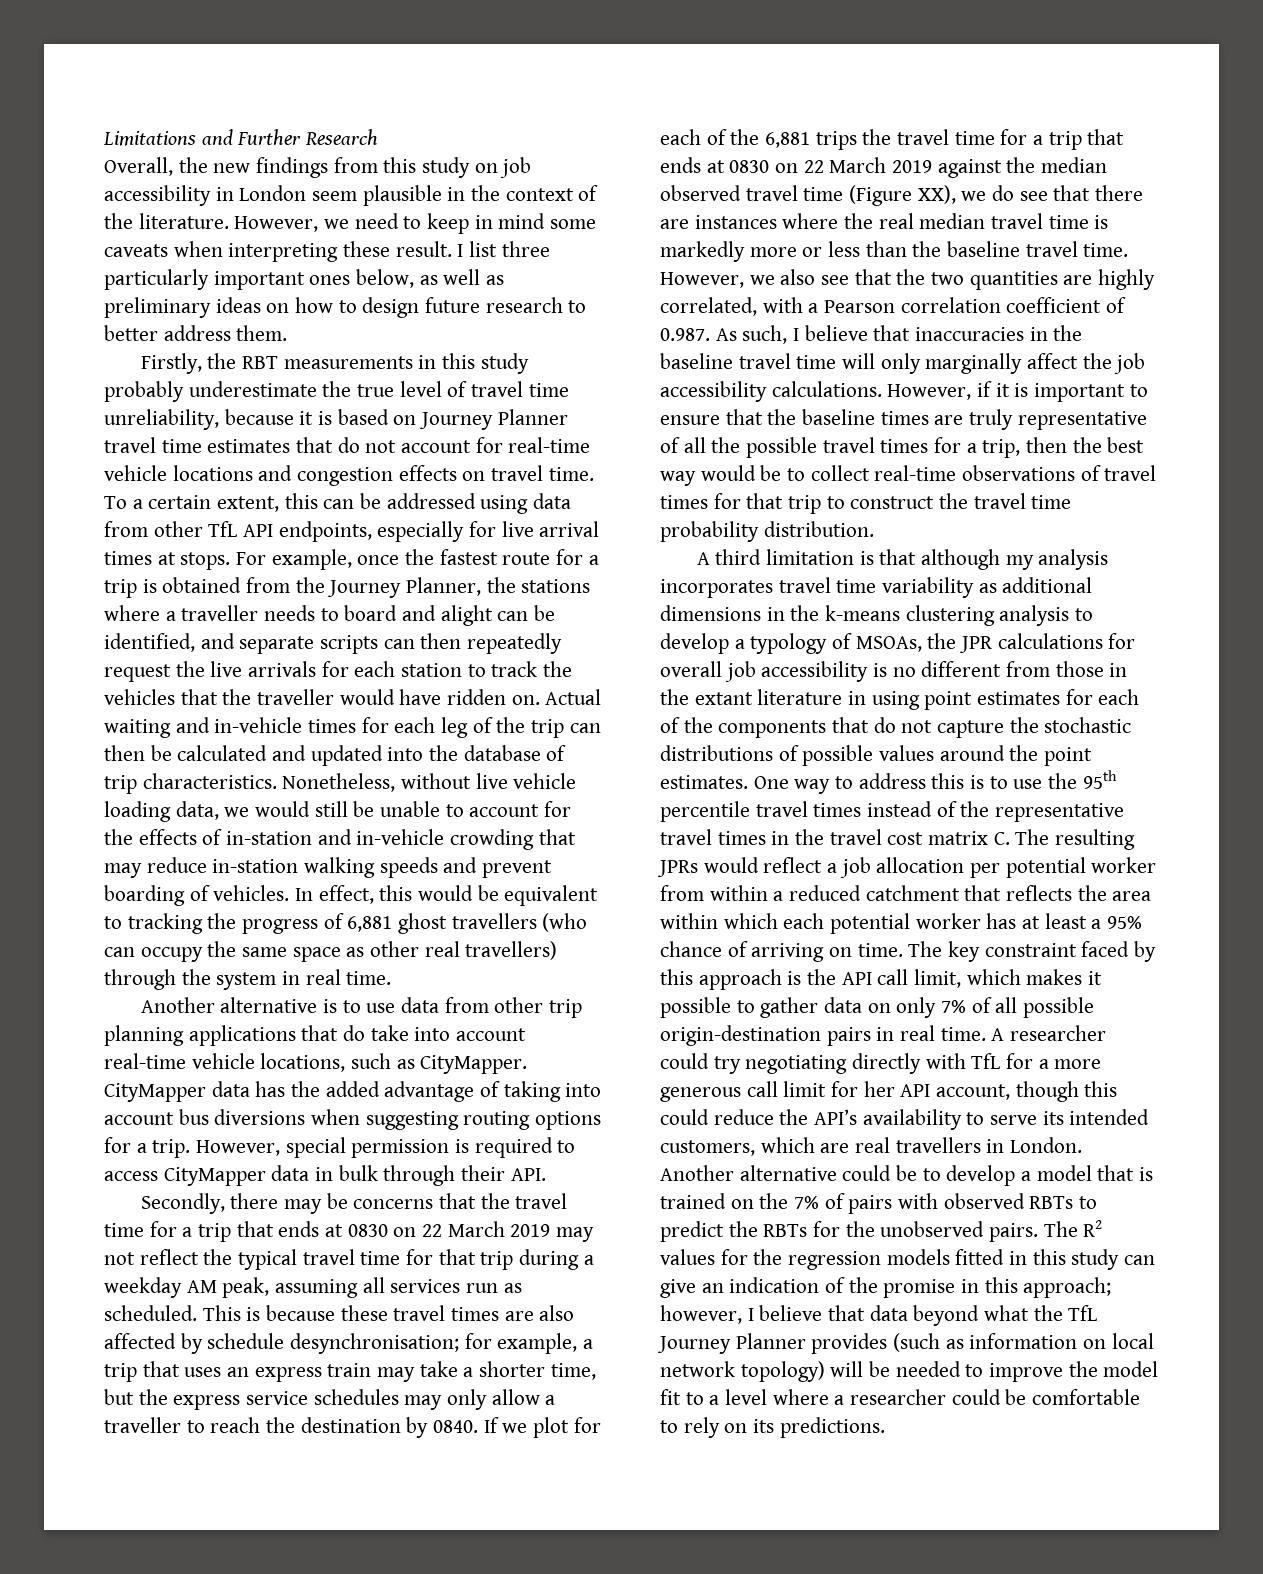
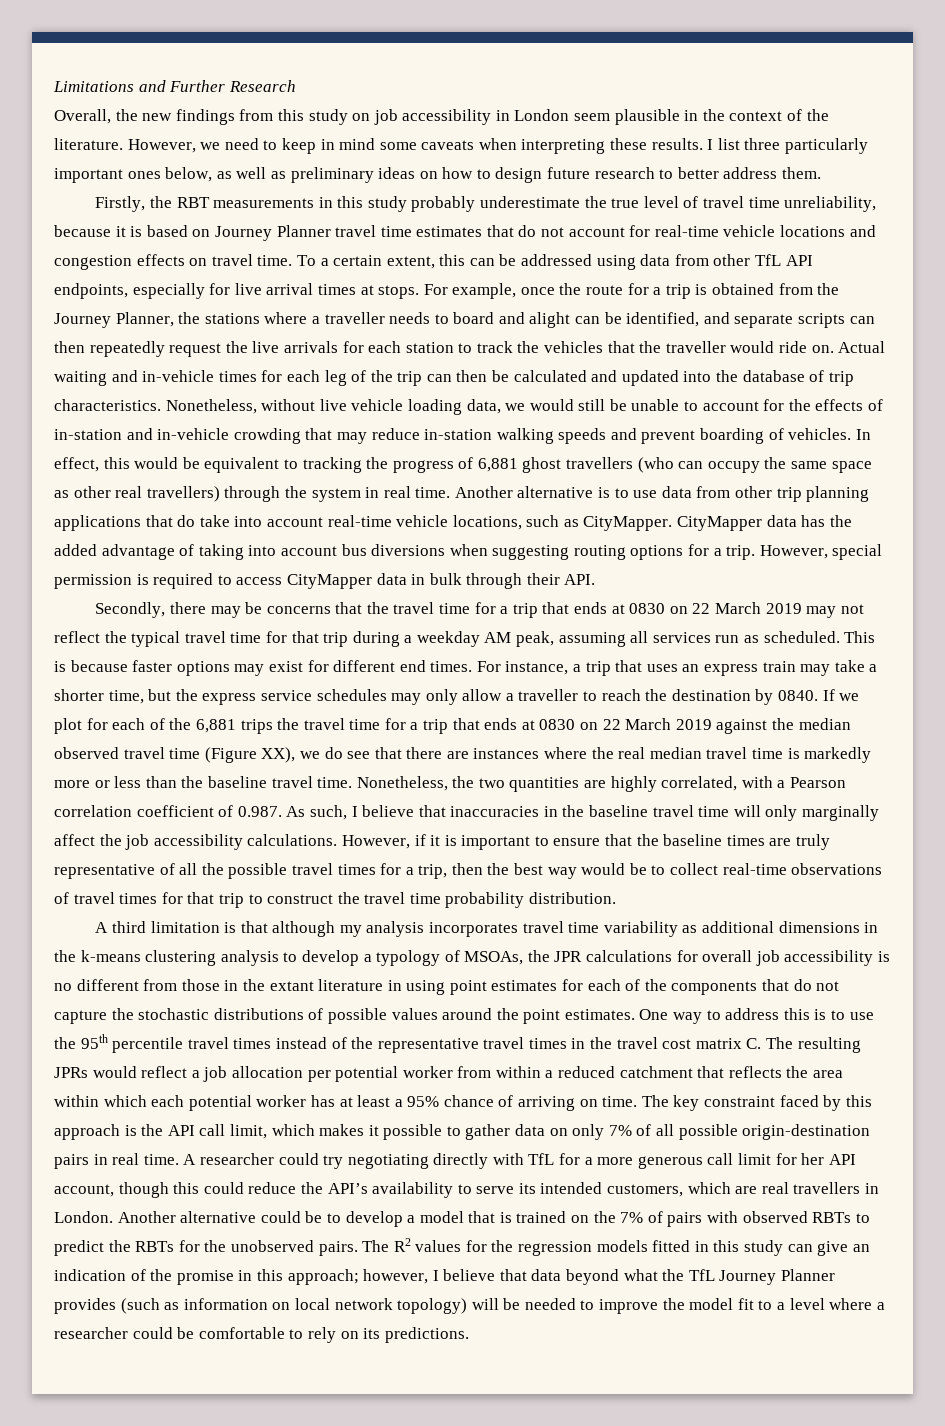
[395,241,452,257] result. -> [651,138,703,150] results.
[439,549,498,565] fastest -> (582, 289) none
[399,689,507,705] have ridden -> [779,341,808,353] ride
(392, 978) // -> (451, 492) none
[340,1305,575,1321] [104,1333,578,1354] these travel times are also affected by schedule desynchronisation; for example, -> [132,660,569,676] faster options may exist for different end times. For instance,
[660,269,892,288] However, we also see that -> [356,776,448,791] Nonetheless,

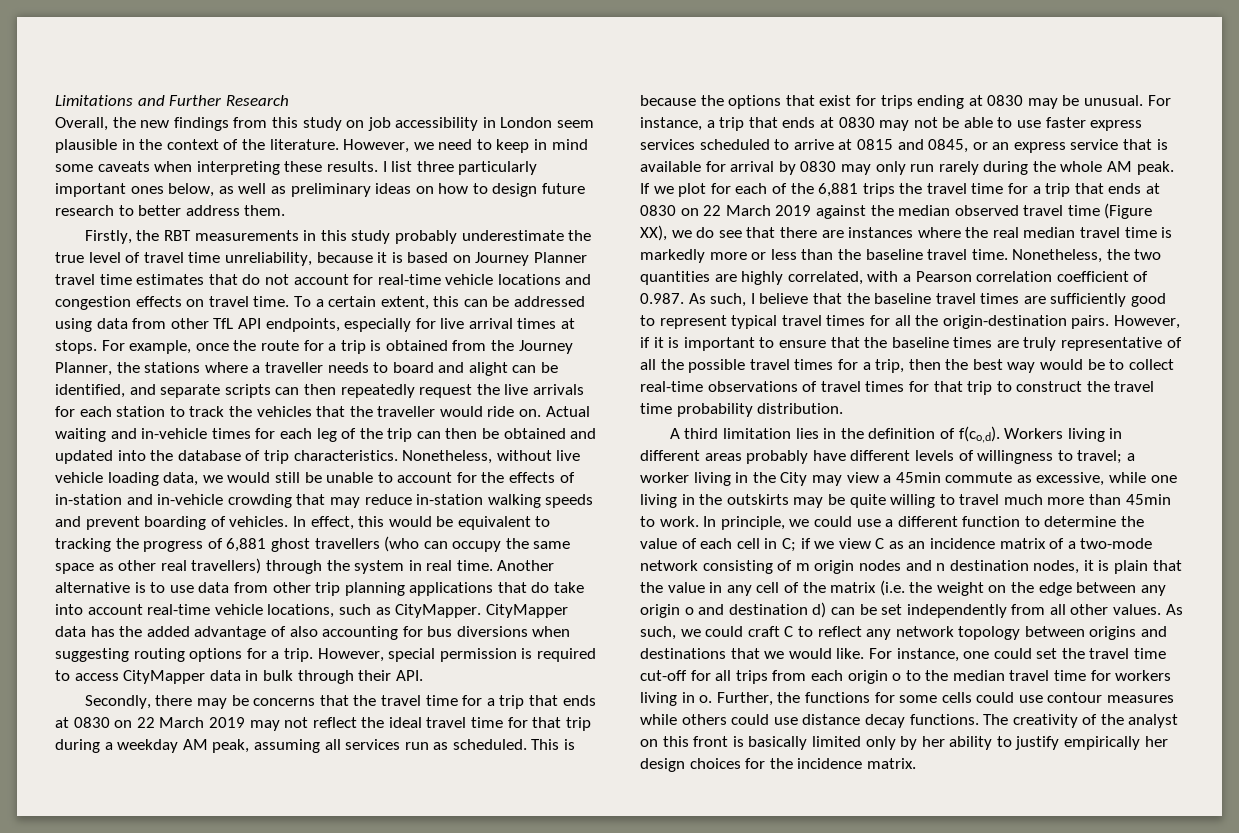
[513,370,587,382] calculated -> [503,428,566,439] obtained
[198,544,337,560] taking into account -> [289,626,423,640] also accounting for
[131,631,181,647] typical -> [388,717,422,728] ideal
[132,660,473,676] faster options may exist for different end times. -> [700,95,1144,109] the options that exist for trips ending at 0830 may be unusual.
[646,660,878,676] [54,689,819,705] uses an express train may take a shorter time, but the express service schedules may only allow a traveller to reach the destination by 0840. -> [782,117,1143,131] [640,139,1168,153] [640,161,1174,175] ends at 0830 may not be able to use faster express services scheduled to arrive at 0815 and 0845, or an express service that is available for arrival by 0830 may only run rarely during the whole AM peak.
[450,805,880,821] [54,834,338,850] inaccuracies in the baseline travel time will only marginally affect the job accessibility calculations. -> [846,293,1167,307] [640,315,1110,329] the baseline travel times are sufficiently good to represent typical travel times for all the origin-destination pairs.
[224,921,879,937] [54,950,891,966] [54,979,840,995] [54,1008,874,1024] [54,1034,861,1053] [54,1066,844,1082] [54,1095,872,1111] [54,1124,871,1140] [54,1153,856,1169] [54,1182,880,1198] [54,1211,870,1227] [54,1238,870,1256] [54,1269,836,1285] [54,1298,885,1314] [54,1327,469,1343] is that although my analysis incorporates travel time variability as additional dimensions in the k-means clustering analysis to develop a typology of MSOAs, the JPR calculations for overall job accessibility is no different from those in the extant literature in using point estimates for each of the components that do not capture the stochastic distributions of possible values around the point estimates. One way to address this is to use the 95th percentile travel times instead of the representative travel times in the travel cost matrix C. The resulting JPRs would reflect a job allocation per potential worker from within a reduced catchment that reflects the area within which each potential worker has at least a 95% chance of arriving on time. The key constraint faced by this approach is the API call limit, which makes it possible to gather data on only 7% of all possible origin-destination pairs in real time. A researcher could try negotiating directly with TfL for a more generous call limit for her API account, though this could reduce the API’s availability to serve its intended customers, which are real travellers in London. Another alternative could be to develop a model that is trained on the 7% of pairs with observed RBTs to predict the RBTs for the unobserved pairs. The R2 values for the regression models fitted in this study can give an indication of the promise in this approach; however, I believe that data beyond what the TfL Journey Planner provides (such as information on local network topology) will be needed to improve the model fit to a level where a researcher could be comfortable to rely on its predictions. -> [795,426,1123,443] [640,450,1135,464] [640,472,1177,486] [640,494,1171,508] [640,516,1145,530] [640,538,1153,552] [640,560,1182,574] [640,580,1166,596] [640,602,1183,618] [640,626,1168,640] [640,648,1167,662] [640,670,1172,684] [640,692,1175,706] [640,714,1179,728] [640,736,1168,750] [640,758,916,772] lies in the definition of f(co,d). Workers living in different areas probably have different levels of willingness to travel; a worker living in the City may view a 45min commute as excessive, while one living in the outskirts may be quite willing to travel much more than 45min to work. In principle, we could use a different function to determine the value of each cell in C; if we view C as an incidence matrix of a two-mode network consisting of m origin nodes and n destination nodes, it is plain that the value in any cell of the matrix (i.e. the weight on the edge between any origin o and destination d) can be set independently from all other values. As such, we could craft C to reflect any network topology between origins and destinations that we would like. For instance, one could set the travel time cut-off for all trips from each origin o to the median travel time for workers living in o. Further, the functions for some cells could use contour measures while others could use distance decay functions. The creativity of the analyst on this front is basically limited only by her ability to justify empirically her design choices for the incidence matrix.

